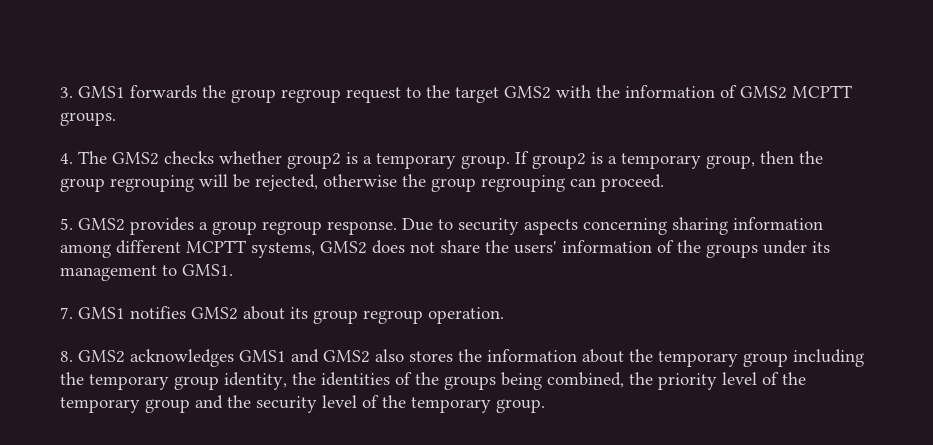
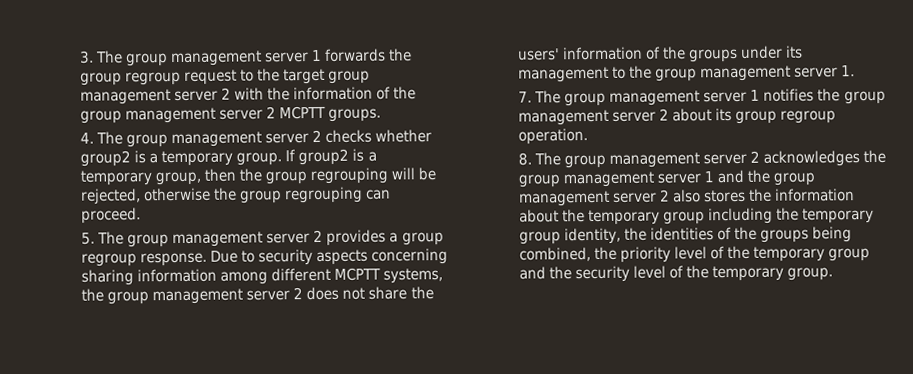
[78,86,126,98] GMS1 -> [96,49,323,67] The group management server 1
[504,85,788,99] GMS2 with the information of GMS2 -> [328,70,371,84] [80,86,417,105] [80,106,277,124] group management server 2 with the information of the group management server 2
[112,152,160,165] GMS2 -> [126,129,323,148] group management server 2
[78,218,126,231] GMS2 -> [97,229,324,248] The group management server 2
[320,241,368,254] GMS2 -> [81,287,304,305] the group management server 2
[182,264,234,276] [60,306,239,320] GMS1. // 7. GMS1 notifies GMS2 -> [629,65,856,82] [518,88,886,107] [518,108,670,126] the group management server 1. // 7. The group management server 1 notifies the group management server 2
[78,349,371,367] GMS2 acknowledges GMS1 and GMS2 -> [534,149,887,169] [518,169,816,188] [519,189,671,207] The group management server 2 acknowledges the group management server 1 and the group management server 2

